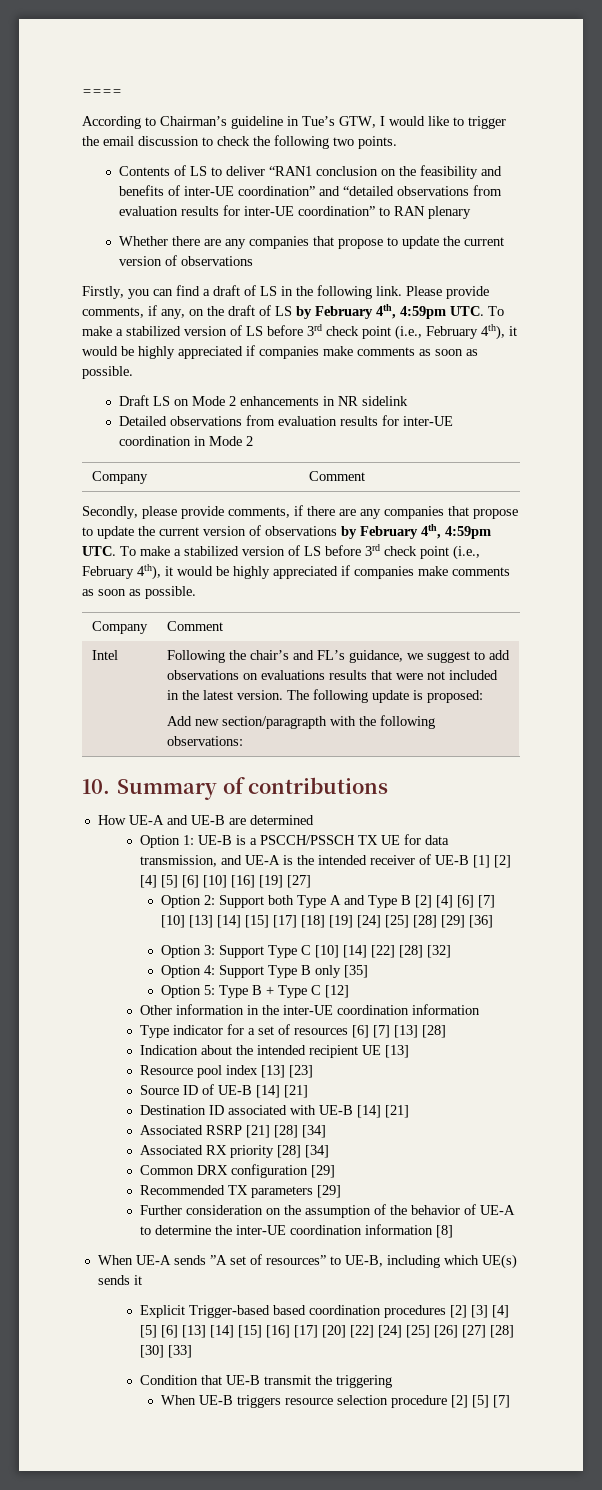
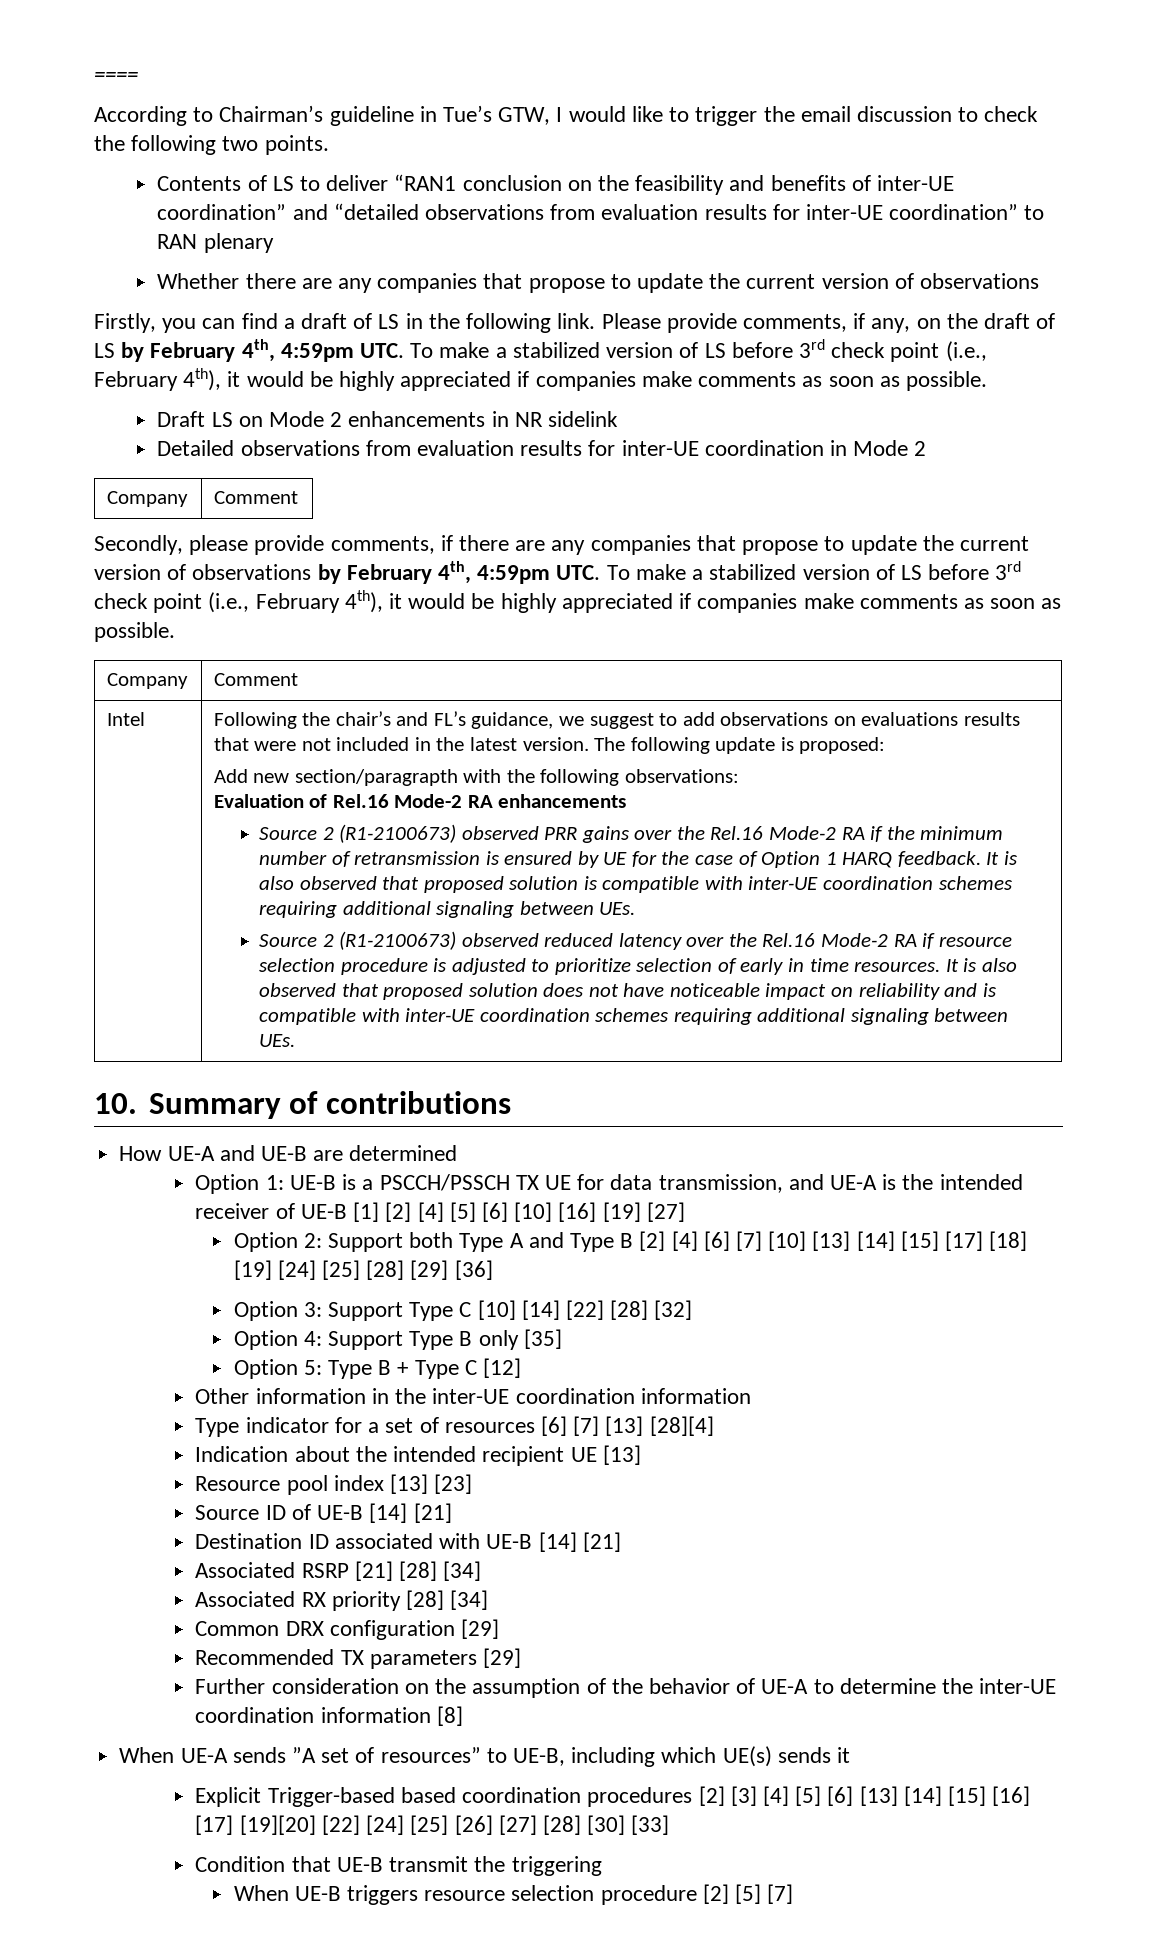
(243, 741) none -> [213,794,627,808] [259,824,1004,843] [259,851,1017,868] [259,876,1012,893] [259,901,636,918] [259,931,1012,950] [259,958,1017,975] [259,983,996,1000] [259,1008,1009,1025] [259,1034,296,1047] // Evaluation of Rel.16 Mode-2 RA enhancements // Source 2 (R1-2100673) observed PRR gains over the Rel.16 Mode-2 RA if the minimum number of retransmission is ensured by UE for the case of Option 1 HARQ feedback. It is also observed that proposed solution is compatible with inter-UE coordination schemes requiring additional signaling between UEs. // Source 2 (R1-2100673) observed reduced latency over the Rel.16 Mode-2 RA if resource selection procedure is adjusted to prioritize selection of early in time resources. It is also observed that proposed solution does not have noticeable impact on reliability and is compatible with inter-UE coordination schemes requiring additional signaling between UEs.
[421,1025,446,1038] [28] -> [649,1416,714,1436] [28][4]
[321,1325,346,1338] [20] -> [239,1815,316,1835] [19][20]

